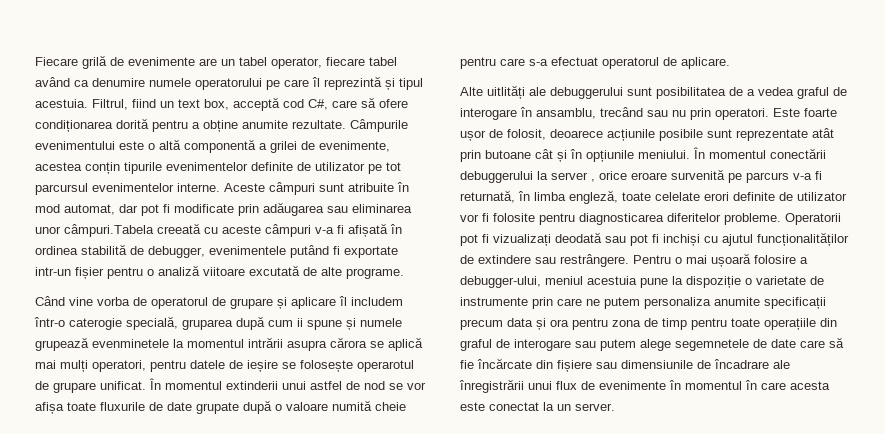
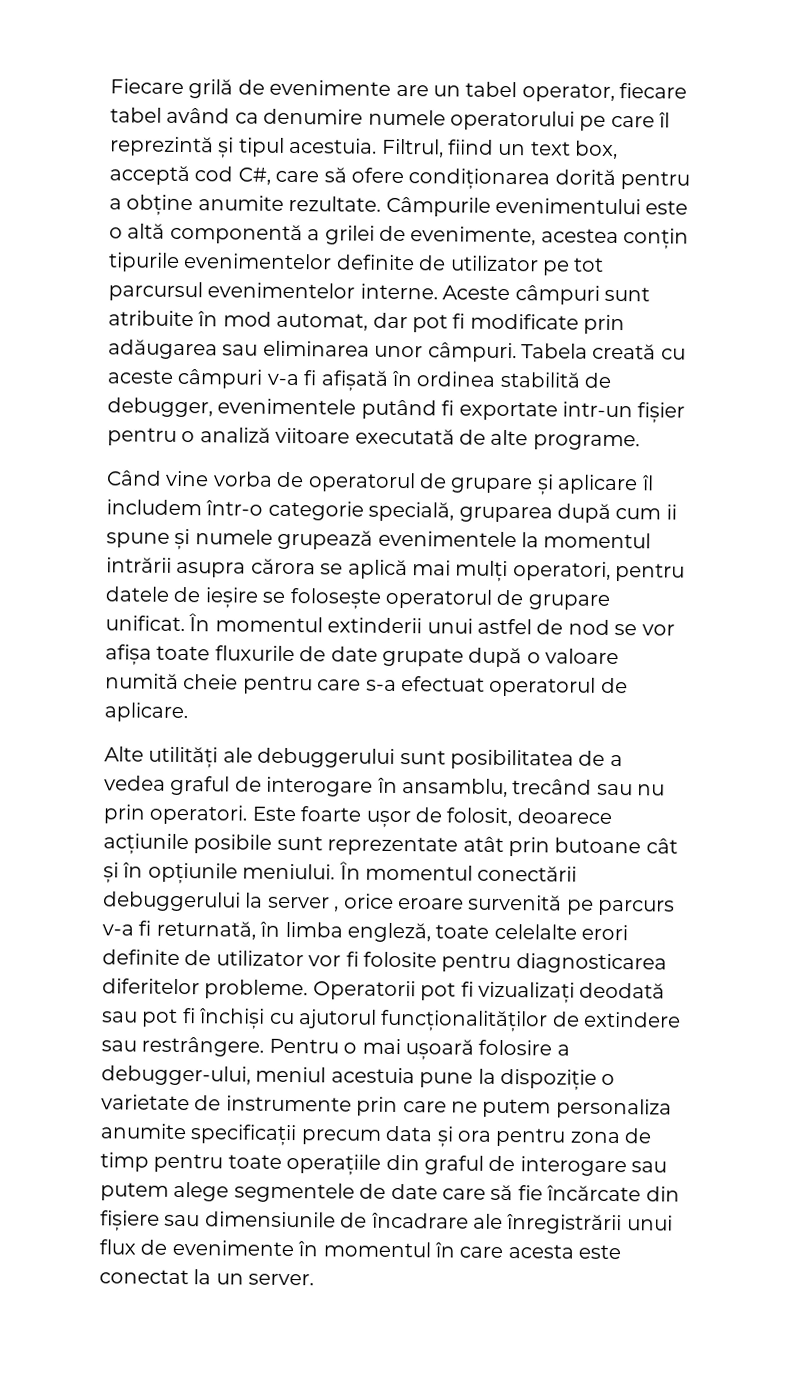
[64,223,201,237] câmpuri.Tabela creeată -> [427,342,657,363] câmpuri. Tabela creată
[249,265,300,276] excutată -> [354,428,455,445] executată
[69,318,122,330] caterogie -> [267,500,364,521] categorie
[92,339,169,348] evenminetele -> [377,530,517,548] evenimentele
[357,360,414,372] operarotul -> [385,588,492,609] operatorul
[487,85,525,99] uitlități -> [148,746,219,769] utilități
[655,192,700,201] celelate -> [493,923,577,940] celelalte
[663,234,753,246] inchiși cu ajutul -> [198,1008,377,1030] închiși cu ajutorul
[675,339,749,351] segemnetele -> [233,1182,355,1203] segmentele

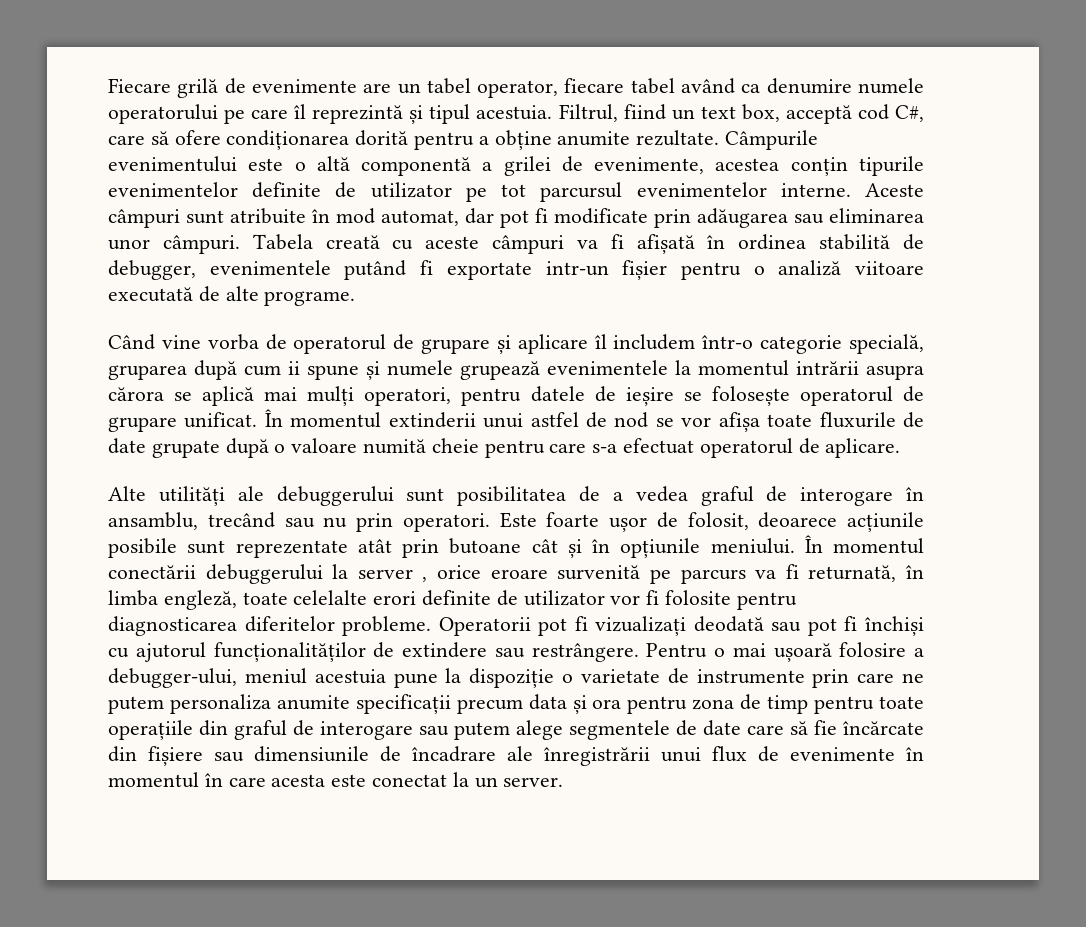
[266,373,299,386] v-a -> [576,240,598,249] va
[102,924,134,936] v-a -> [755,570,777,579] va

